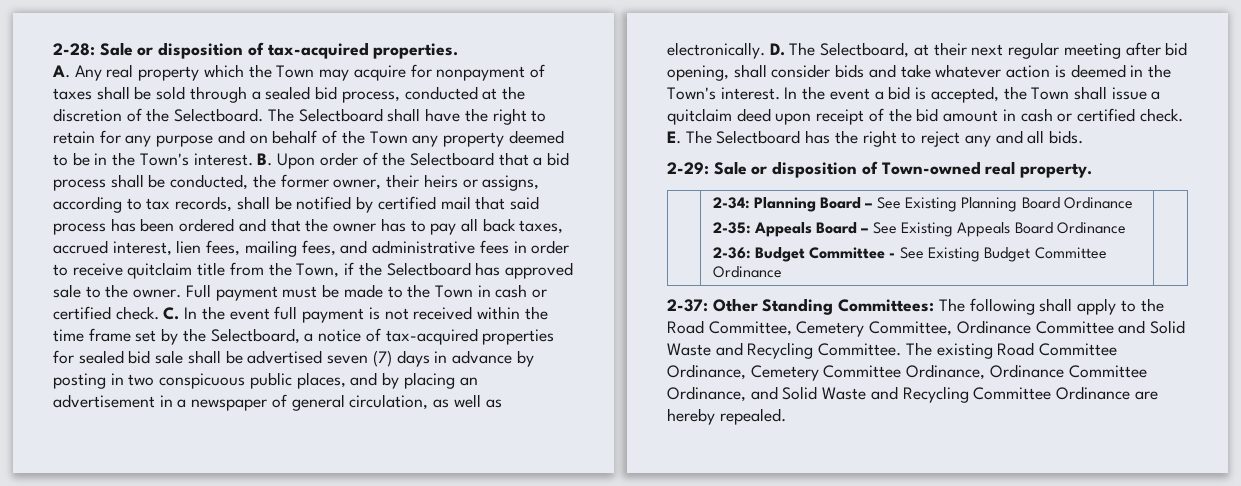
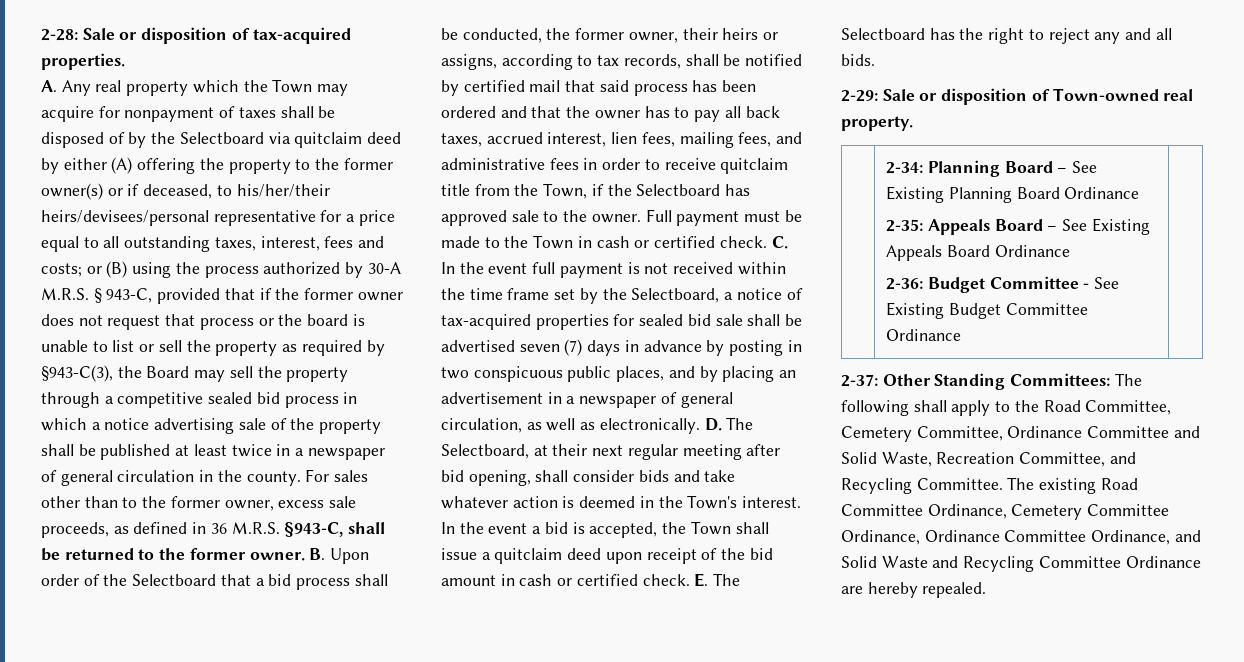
[156,86,186,100] sold -> [41,132,402,148] [41,157,393,174] [41,183,330,200] [41,210,395,226] [41,236,385,252] [41,261,401,278] [41,288,403,304] [41,314,365,330] [41,340,385,356] [41,365,349,382] disposed of by the Selectboard via quitclaim deed by either (A) offering the property to the former owner(s) or if deceased, to his/her/their heirs/devisees/personal representative for a price equal to all outstanding taxes, interest, fees and costs; or (B) using the process authorized by 30-A M.R.S. § 943-C, provided that if the former owner does not request that process or the board is unable to list or sell the property as required by §943-C(3), the Board may sell the property
[265,86,525,103] [53,108,547,125] [53,130,564,147] [53,152,253,166] sealed bid process, conducted at the discretion of the Selectboard. The Selectboard shall have the right to retain for any purpose and on behalf of the Town any property deemed to be in the Town's interest. -> [117,392,358,408] [41,418,382,434] [41,444,385,460] [41,469,369,486] [41,496,357,511] [41,522,386,538] [41,548,305,561] competitive sealed bid process in which a notice advertising sale of the property shall be published at least twice in a newspaper of general circulation in the county. For sales other than to the former owner, excess sale proceeds, as defined in 36 M.R.S. §943-C, shall be returned to the former owner.
[667,343,711,356] Waste -> [881,452,1106,467] Waste, Recreation Committee,

